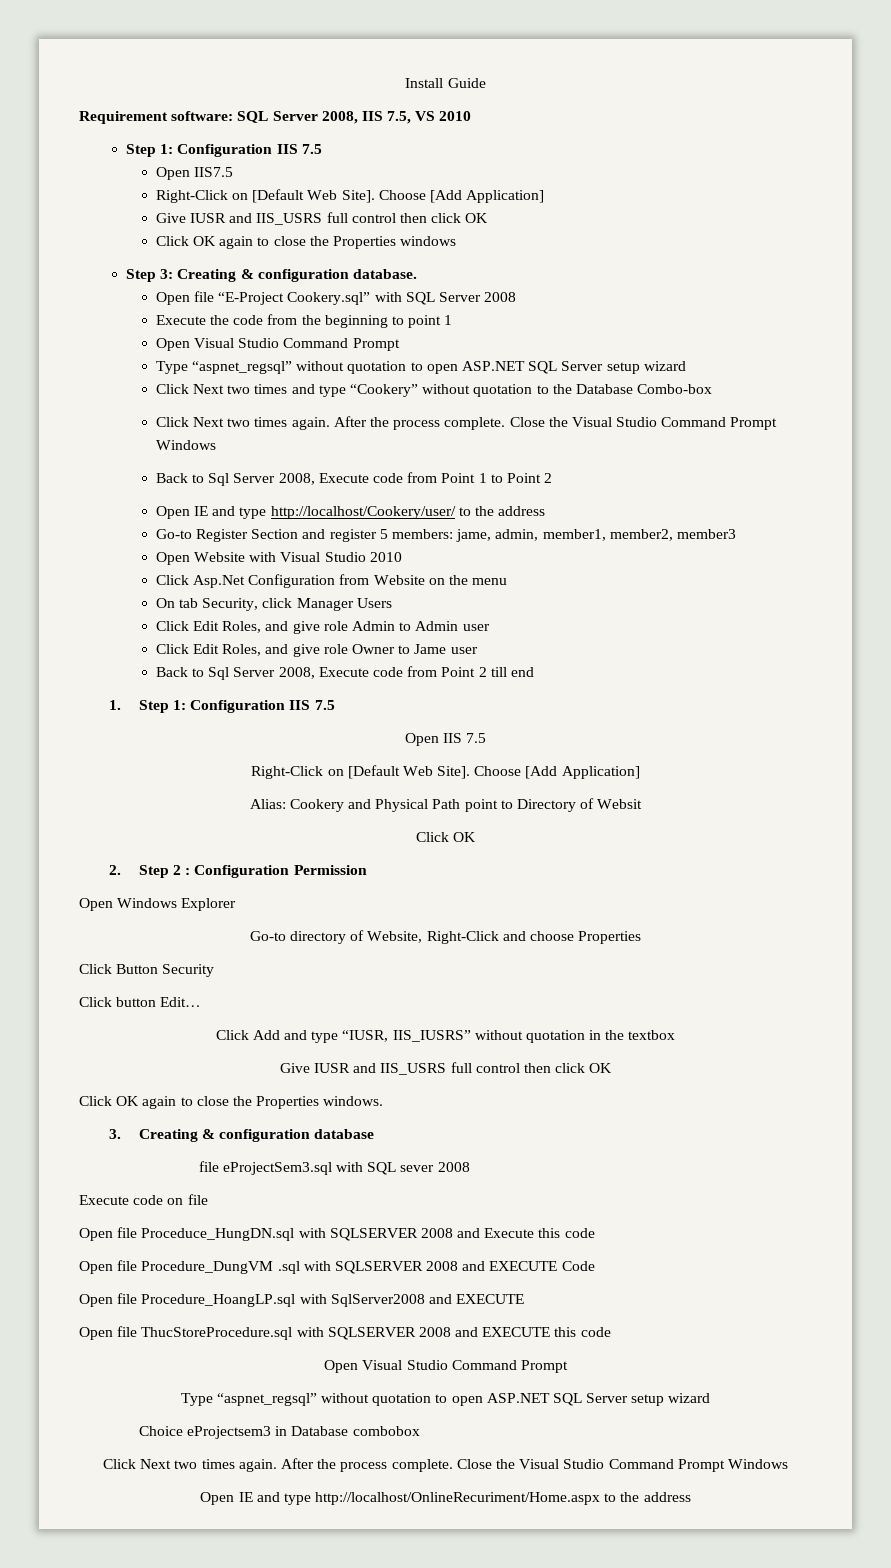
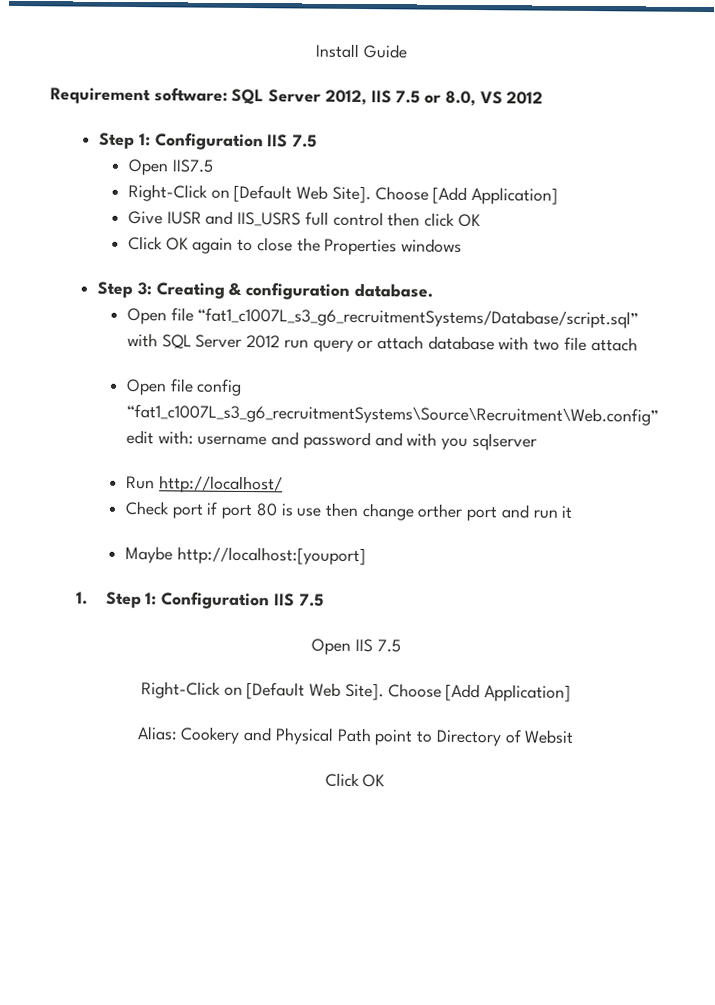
[321,111,472,124] 2008, IIS 7.5, VS 2010 -> [324,89,544,107] 2012, IIS 7.5 or 8.0, VS 2012
[218,292,371,305] “E-Project Cookery.sql” -> [197,307,640,329] “fat1_c1007L_s3_g6_recruitmentSystems/Database/script.sql”
[484,292,517,302] [155,314,453,328] [155,338,400,351] [155,361,686,374] [155,384,713,397] [155,416,778,430] [155,440,216,450] [155,472,553,486] [155,506,546,519] [155,529,736,542] [155,552,402,565] [155,574,508,588] [155,598,392,611] [155,621,490,634] [155,644,478,657] [155,666,534,680] 2008 // Execute the code from the beginning to point 1 // Open Visual Studio Command Prompt // Type “aspnet_regsql” without quotation to open ASP.NET SQL Server setup wizard // Click Next two times and type “Cookery” without quotation to the Database Combo-box // Click Next two times again. After the process complete. Close the Visual Studio Command Prompt Windows // Back to Sql Server 2008, Execute code from Point 1 to Point 2 // Open IE and type http://localhost/Cookery/user/ to the address // Go-to Register Section and register 5 members: jame, admin, member1, member2, member3 // Open Website with Visual Studio 2010 // Click Asp.Net Configuration from Website on the menu // On tab Security, click Manager Users // Click Edit Roles, and give role Admin to Admin user // Click Edit Roles, and give role Owner to Jame user // Back to Sql Server 2008, Execute code from Point 2 till end -> [246,335,638,352] [125,378,243,396] [125,403,659,426] [125,429,537,451] [125,475,283,494] [124,500,573,522] [124,545,366,566] 2012 run query or attach database with two file attach // Open file config “fat1_c1007L_s3_g6_recruitmentSystems\Source\Recruitment\Web.config” edit with: username and password and with you sqlserver // Run http://localhost/ // Check port if port 80 is use then change orther port and run it // Maybe http://localhost:[youport]
[108,865,367,878] [79,898,237,911] [249,930,642,944] [79,964,215,977] [79,997,202,1007] [215,1030,676,1043] [279,1062,613,1075] [79,1096,384,1109] [108,1129,375,1142] [198,1161,470,1175] [79,1194,208,1205] [79,1227,595,1241] [79,1260,595,1274] [79,1293,525,1307] [79,1326,611,1340] [324,1360,568,1373] [180,1393,711,1406] [138,1426,420,1439] [103,1458,788,1472] [200,1492,691,1505] // 2. Step 2 : Configuration Permission // Open Windows Explorer // Go-to directory of Website, Right-Click and choose Properties // Click Button Security // Click button Edit… // Click Add and type “IUSR, IIS_IUSRS” without quotation in the textbox // Give IUSR and IIS_USRS full control then click OK // Click OK again to close the Properties windows. // 3. Creating & configuration database // file eProjectSem3.sql with SQL sever 2008 // Execute code on file // Open file Proceduce_HungDN.sql with SQLSERVER 2008 and Execute this code // Open file Procedure_DungVM .sql with SQLSERVER 2008 and EXECUTE Code // Open file Procedure_HoangLP.sql with SqlServer2008 and EXECUTE // Open file ThucStoreProcedure.sql with SQLSERVER 2008 and EXECUTE this code // Open Visual Studio Command Prompt // Type “aspnet_regsql” without quotation to open ASP.NET SQL Server setup wizard // Choice eProjectsem3 in Database combobox // Click Next two times again. After the process complete. Close the Visual Studio Command Prompt Windows // Open IE and type http://localhost/OnlineRecuriment/Home.aspx to the address -> (386, 781) none

